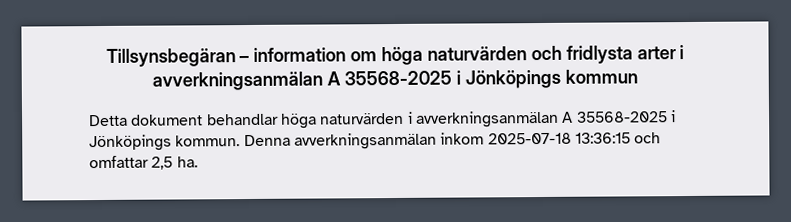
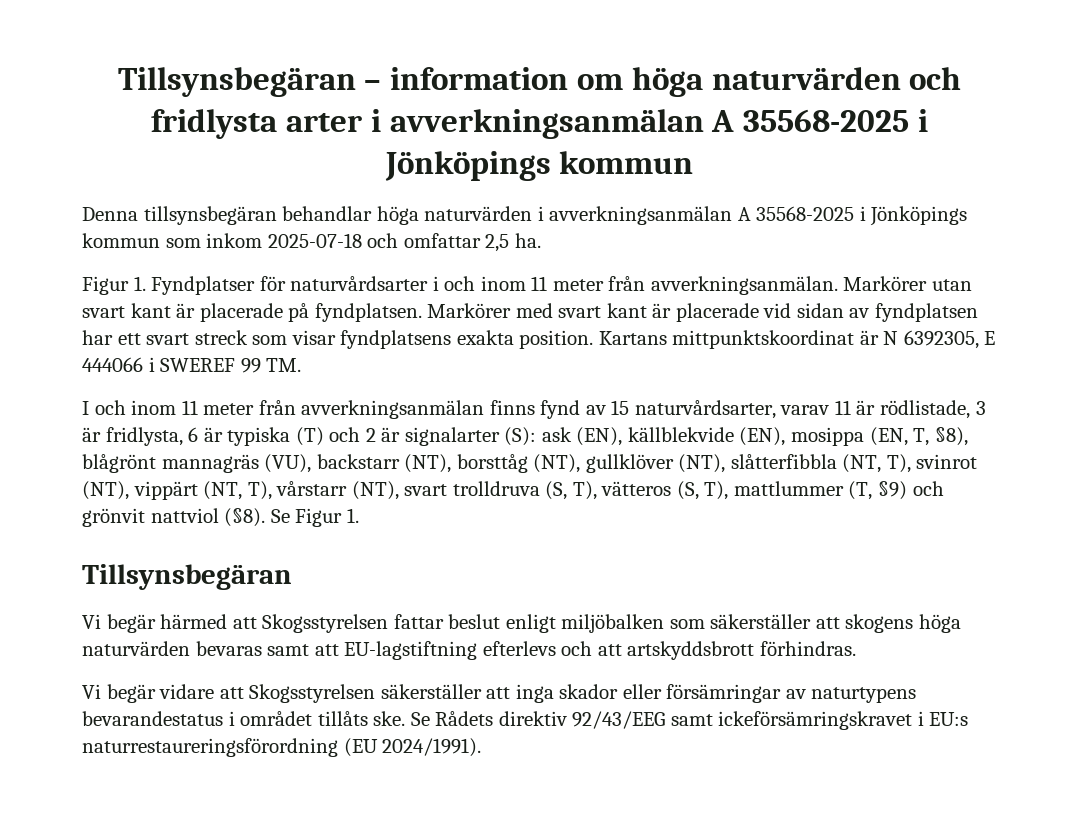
[89,114,204,127] Detta dokument -> [82,206,277,225] Denna tillsynsbegäran
[175,132,437,150] kommun. Denna avverkningsanmälan -> [82,233,201,248] kommun som
[574,132,631,144] 13:36:15 -> (362, 240) none
(198, 162) none -> [82,276,972,295] [82,303,979,322] [82,330,996,349] [82,357,302,373] [82,400,986,419] [82,427,968,446] [82,454,978,473] [82,481,944,500] [82,508,359,527] [82,564,292,590] [82,614,961,633] [82,641,856,660] [82,684,917,703] [82,711,969,730] [82,738,482,757] // Figur 1. Fyndplatser för naturvårdsarter i och inom 11 meter från avverkningsanmälan. Markörer utan svart kant är placerade på fyndplatsen. Markörer med svart kant är placerade vid sidan av fyndplatsen har ett svart streck som visar fyndplatsens exakta position. Kartans mittpunktskoordinat är N 6392305, E 444066 i SWEREF 99 TM. // I och inom 11 meter från avverkningsanmälan finns fynd av 15 naturvårdsarter, varav 11 är rödlistade, 3 är fridlysta, 6 är typiska (T) och 2 är signalarter (S): ask (EN), källblekvide (EN), mosippa (EN, T, §8), blågrönt mannagräs (VU), backstarr (NT), borsttåg (NT), gullklöver (NT), slåtterfibbla (NT, T), svinrot (NT), vippärt (NT, T), vårstarr (NT), svart trolldruva (S, T), vätteros (S, T), mattlummer (T, §9) och grönvit nattviol (§8). Se Figur 1. // Tillsynsbegäran // Vi begär härmed att Skogsstyrelsen fattar beslut enligt miljöbalken som säkerställer att skogens höga naturvärden bevaras samt att EU-lagstiftning efterlevs och att artskyddsbrott förhindras. // Vi begär vidare att Skogsstyrelsen säkerställer att inga skador eller försämringar av naturtypens bevarandestatus i området tillåts ske. Se Rådets direktiv 92/43/EEG samt ickeförsämringskravet i EU:s naturrestaureringsförordning (EU 2024/1991).

